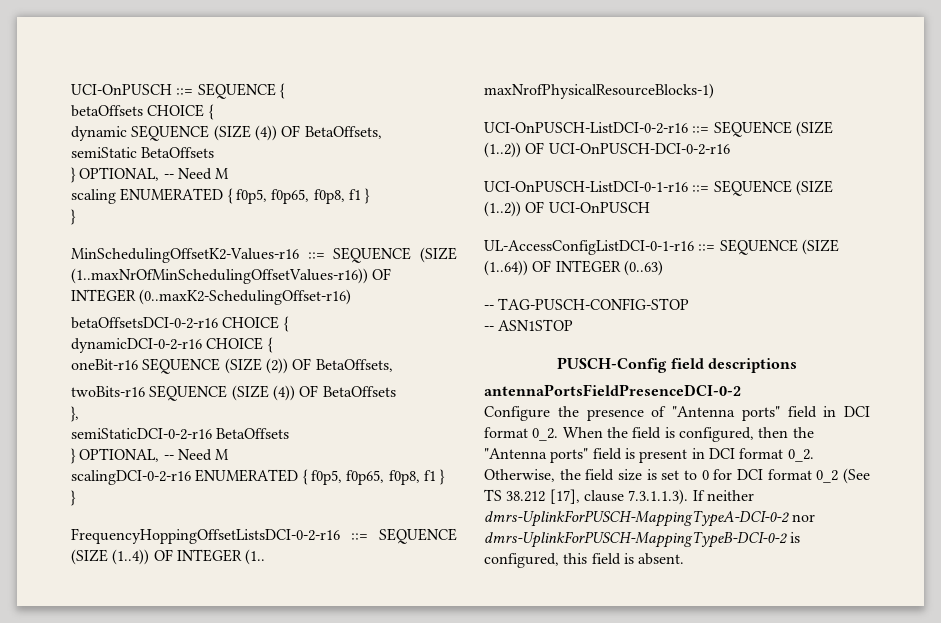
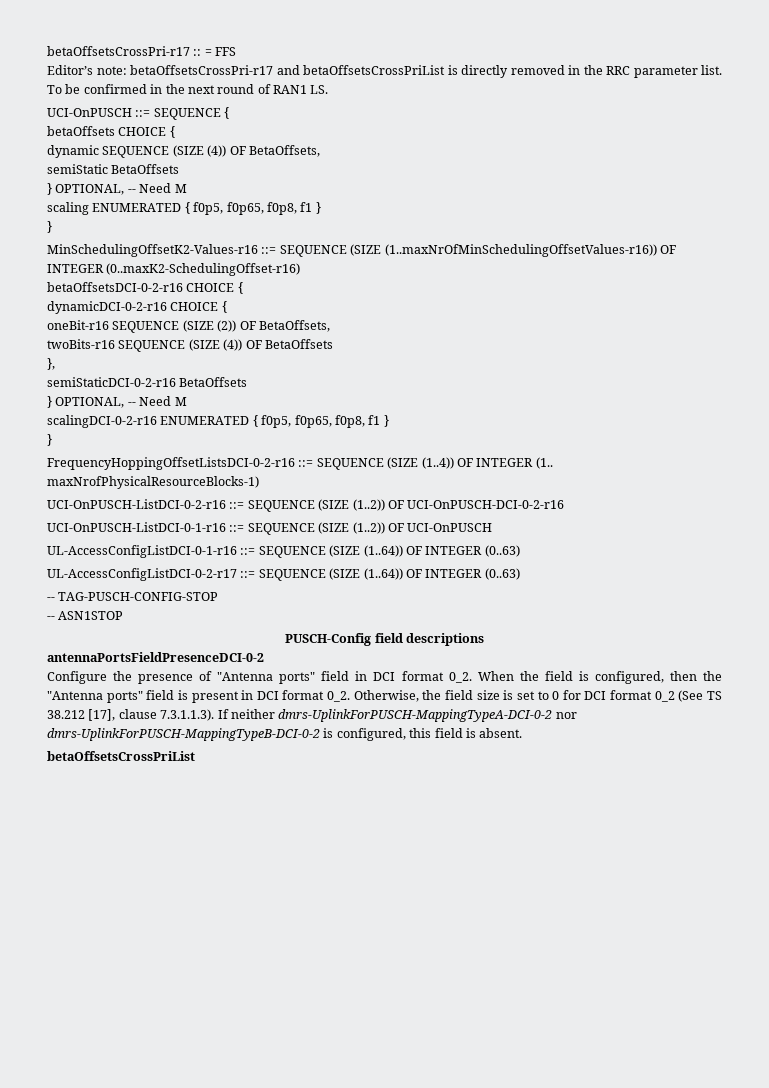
(71, 89) none -> [47,46,237,56] [47,65,722,78] [47,84,329,94] betaOffsetsCrossPri-r17 :: = FFS // Editor’s note: betaOffsetsCrossPri-r17 and betaOffsetsCrossPriList is directly removed in the RRC parameter list. To be confirmed in the next round of RAN1 LS. //
(663, 268) none -> [47,568,520,581] // UL-AccessConfigListDCI-0-2-r17 ::= SEQUENCE (SIZE (1..64)) OF INTEGER (0..63)
(685, 559) none -> [47,751,195,761] // betaOffsetsCrossPriList

